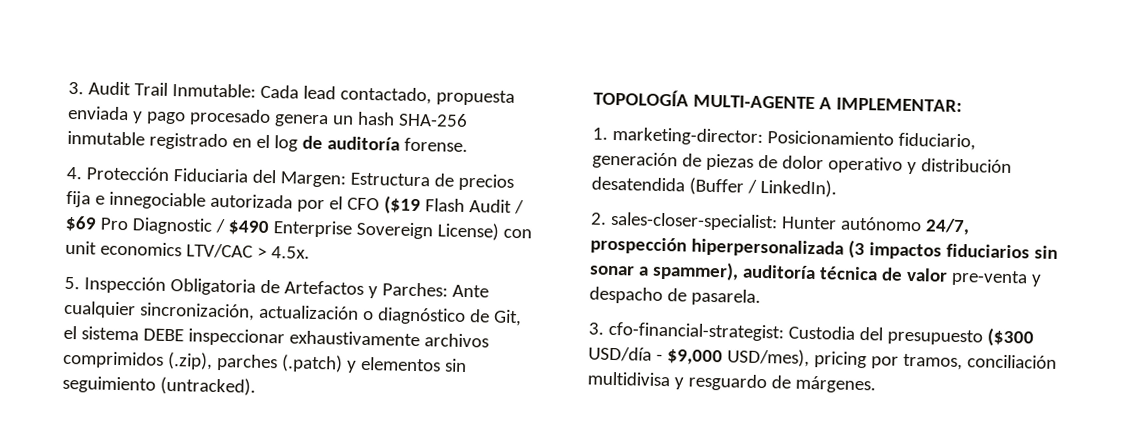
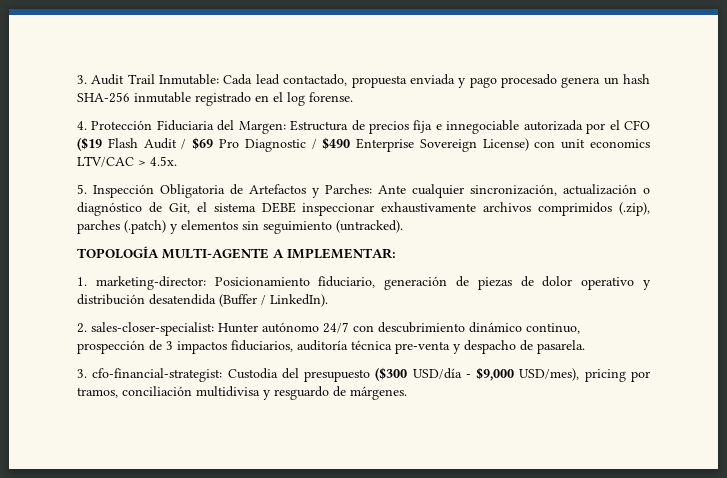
[301,135,400,151] de auditoría -> (305, 99) none
[924,218,970,236] [590,236,1058,260] [589,260,948,282] 24/7, prospección hiperpersonalizada (3 impactos fiduciarios sin sonar a spammer), auditoría técnica de valor -> [323,322,580,334] [77,340,392,354] 24/7 con descubrimiento dinámico continuo, prospección de 3 impactos fiduciarios, auditoría técnica

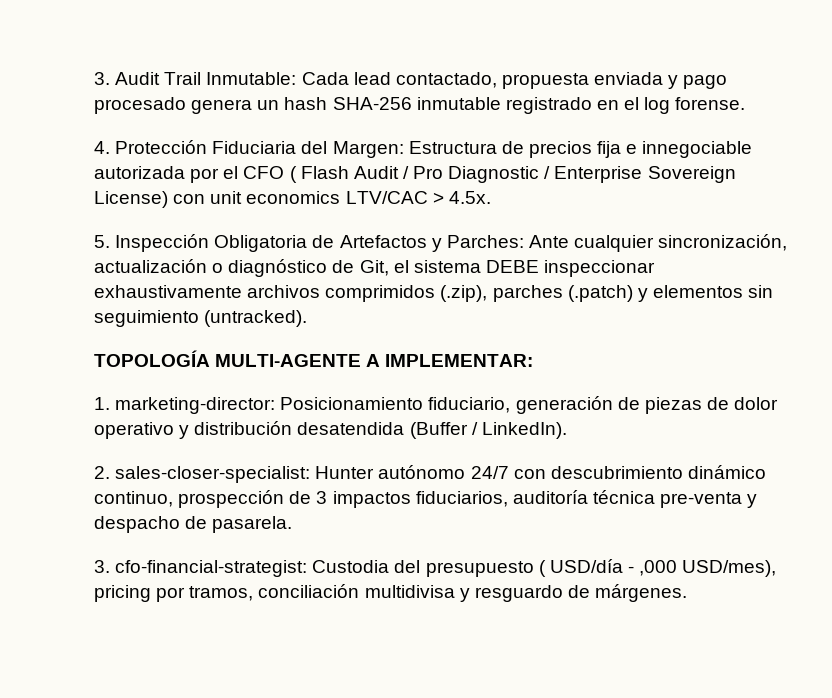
[77,137,102,151] ($19 -> [289,166,297,183] (
[192,137,214,150] $69 -> (409, 172) none
[322,137,351,150] $490 -> (551, 172) none
[375,367,408,381] ($300 -> [538,560,546,577] (
[476,367,515,381] $9,000 -> [639,560,678,576] ,000

